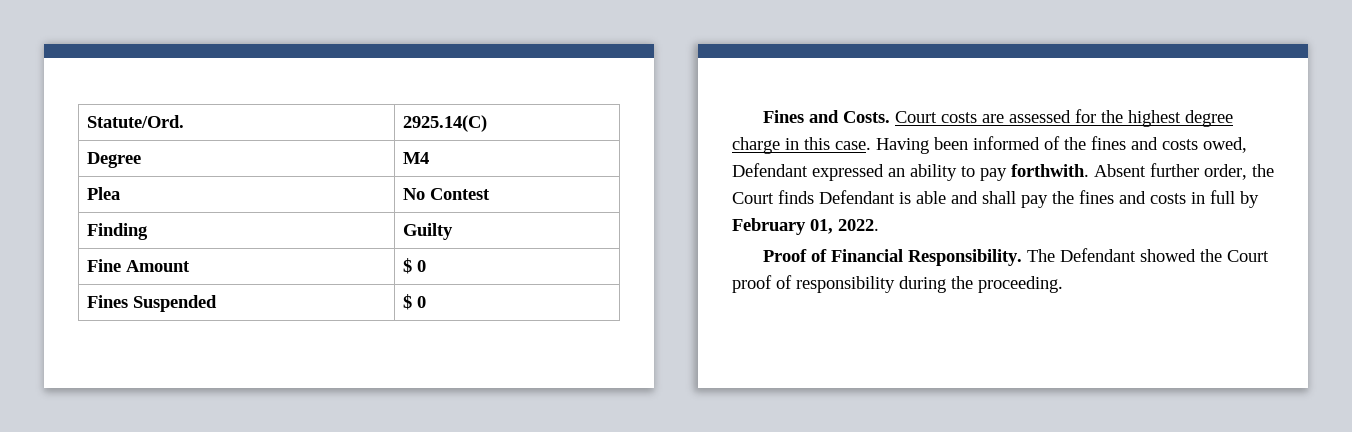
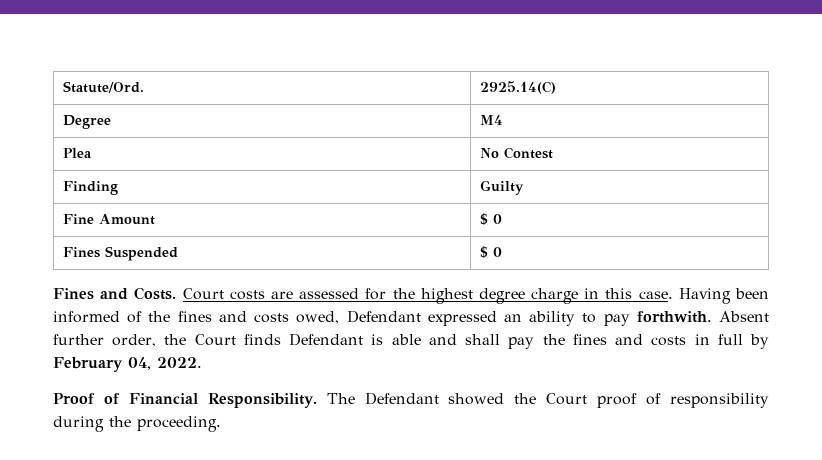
[810,219,833,234] 01, -> [128,357,151,370] 04,

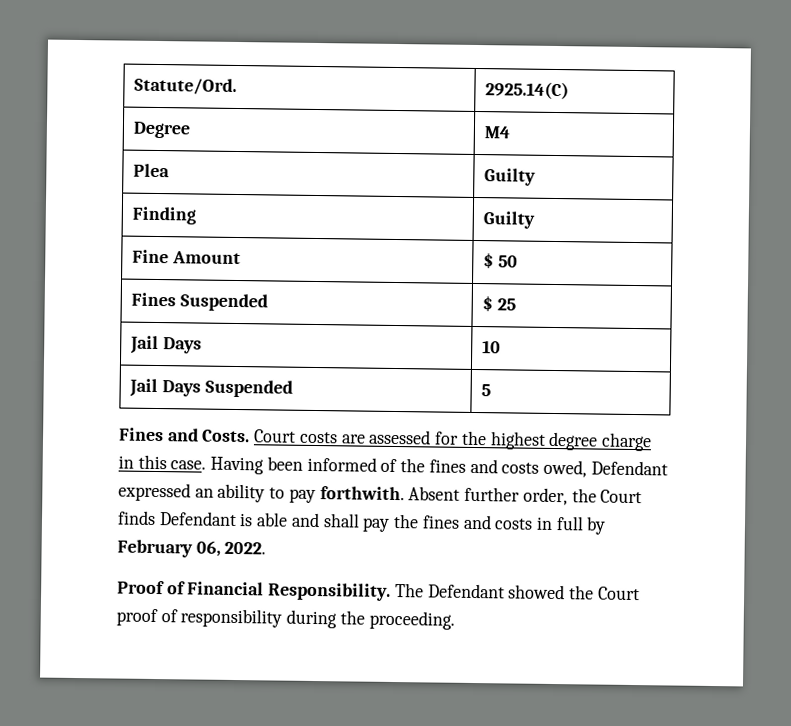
[479,147,553,159] No Contest -> [484,168,537,186] Guilty
[492,214,502,224] 0 -> [497,255,518,268] 50
[492,247,502,257] 0 -> [496,298,516,311] [130,335,202,355] [482,340,502,354] [129,378,293,398] [481,384,492,397] 25 // Jail Days | 10 // Jail Days Suspended | 5
[128,357,151,370] 04, -> [195,540,221,557] 06,

